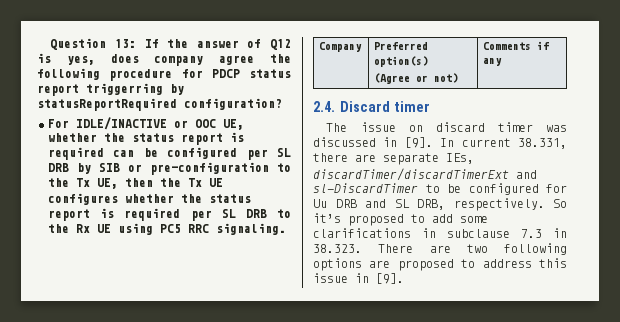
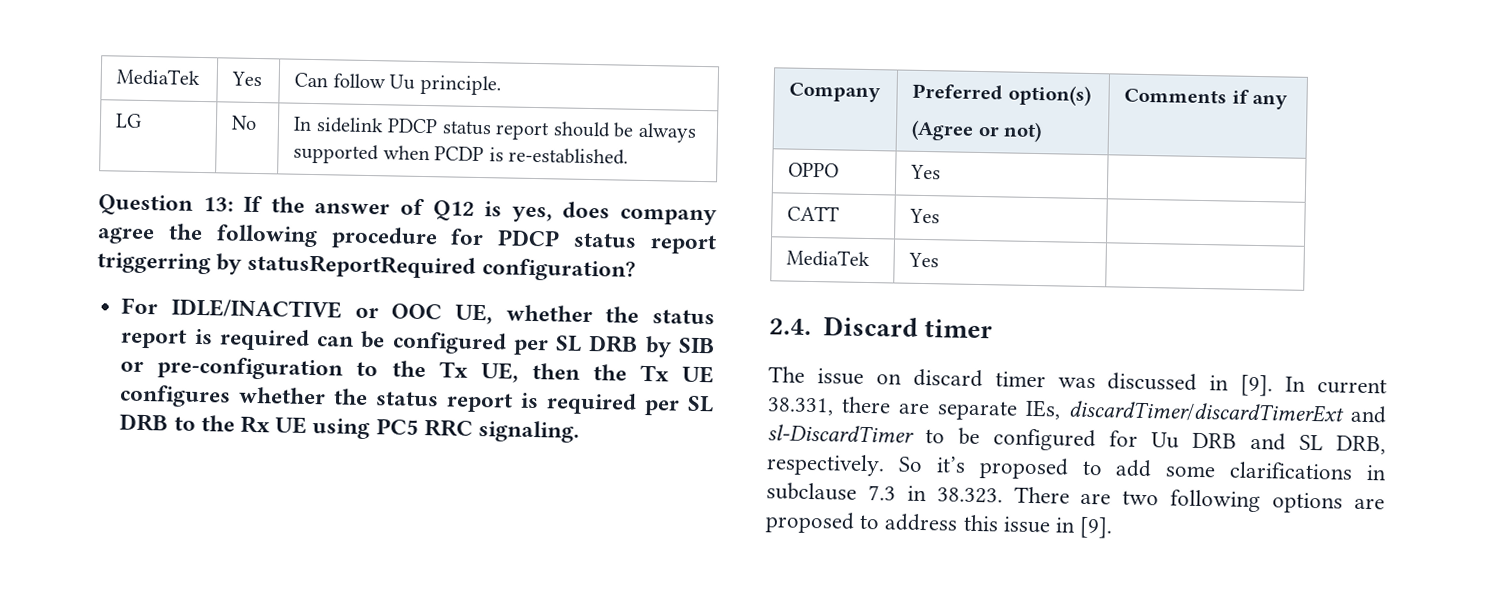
(50, 44) none -> [116,68,201,86] [231,71,263,87] [294,72,502,96] [115,113,143,128] [231,115,258,131] [293,116,697,143] [293,143,630,165] MediaTek | Yes | Can follow Uu principle. // LG | No | In sidelink PDCP status report should be always supported when PCDP is re-established. //
(503, 62) none -> [788,162,840,178] [910,164,942,180] [787,205,841,222] [909,208,941,224] [786,249,871,268] [908,252,940,268] // OPPO | Yes | // CATT | Yes | // MediaTek | Yes |

